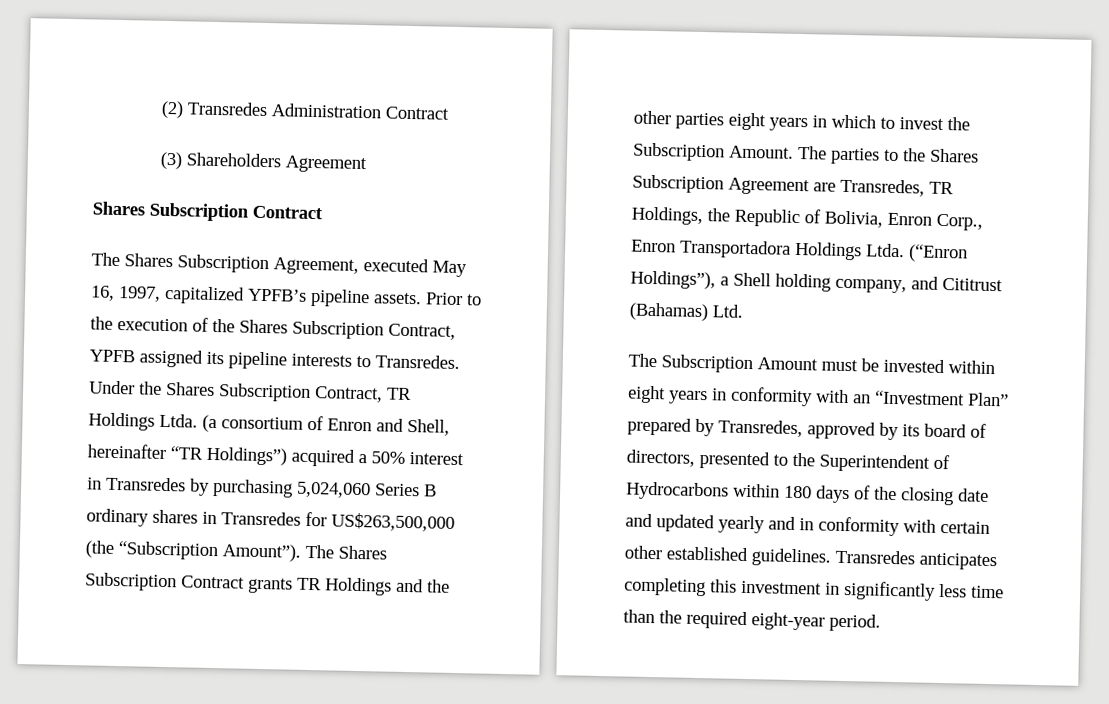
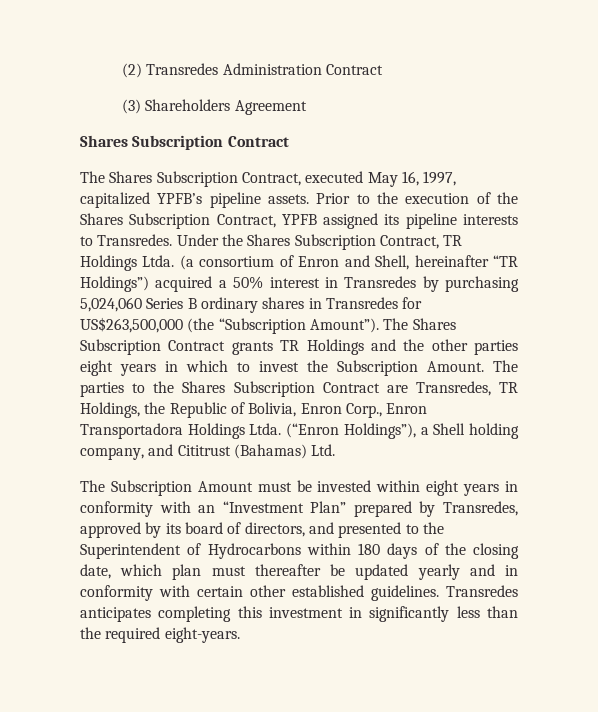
[273,257,359,275] Agreement, -> [241,172,301,186] Contract,
[728,177,810,196] Agreement -> [322,382,380,393] Contract
(695, 458) none -> [308,522,334,534] and
[958,488,989,502] [625,513,653,528] date and -> [80,564,346,580] date, which plan must thereafter be
[971,585,1004,599] time -> (480, 612) none
[751,612,881,632] eight-year period. -> [164,627,240,643] eight-years.

